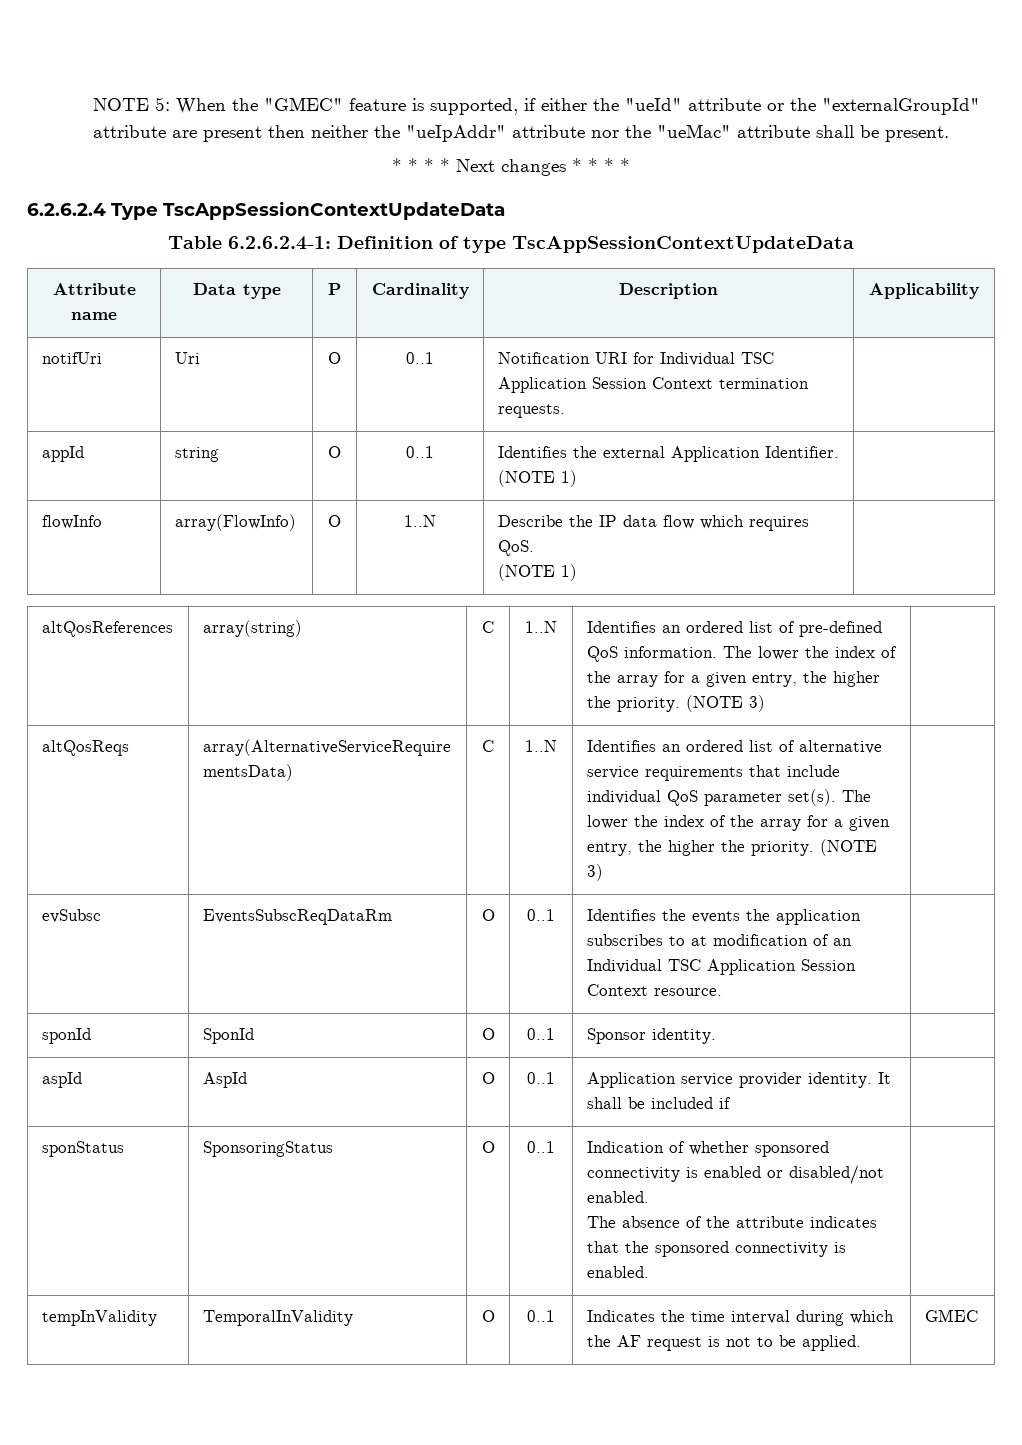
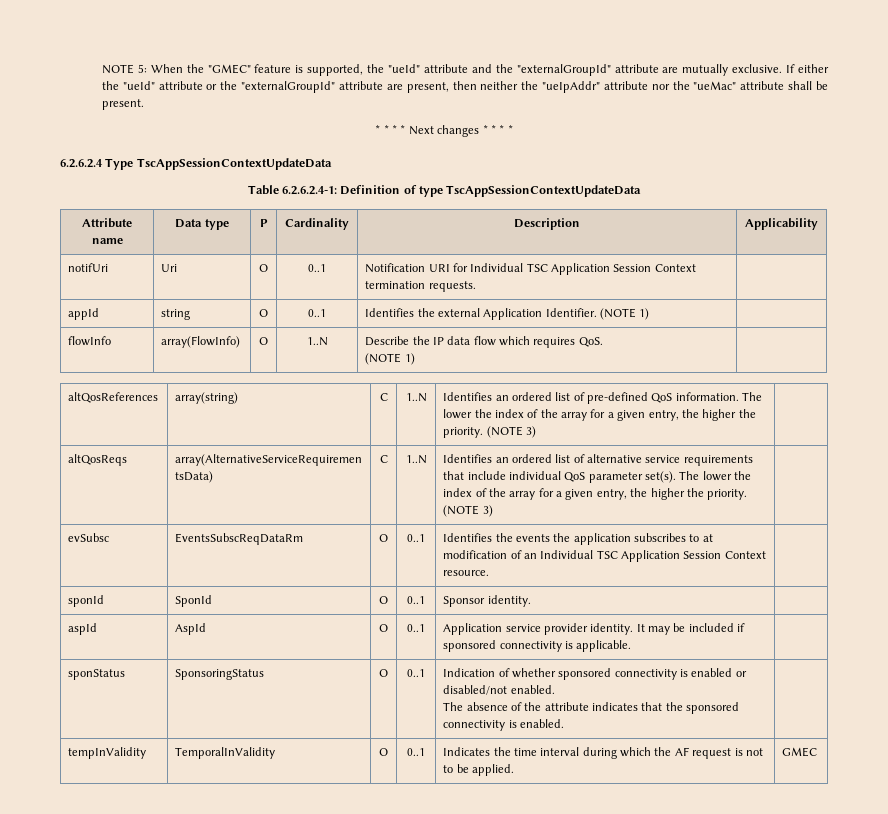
[524,98,537,111] if -> [367,64,796,76] the "ueId" attribute and the "externalGroupId" attribute are mutually exclusive. If
[203,126,263,142] present -> [406,82,449,93] present,
[586,1097,622,1109] shall -> [648,626,671,635] may
(731, 1103) none -> [443,640,632,652] sponsored connectivity is applicable.

